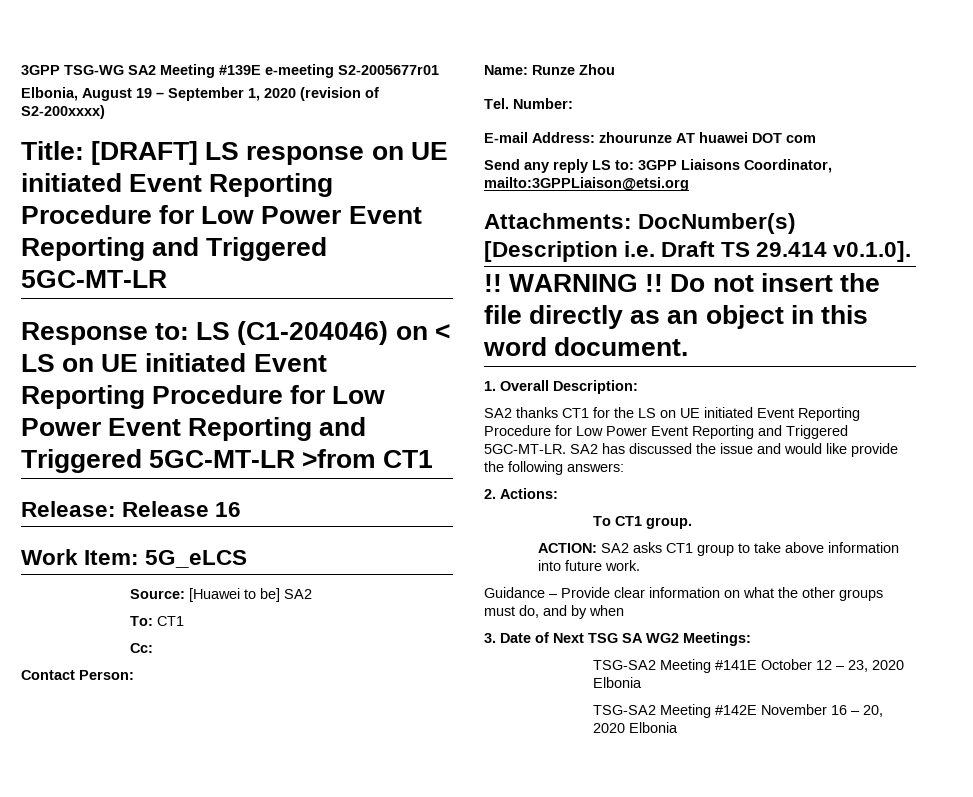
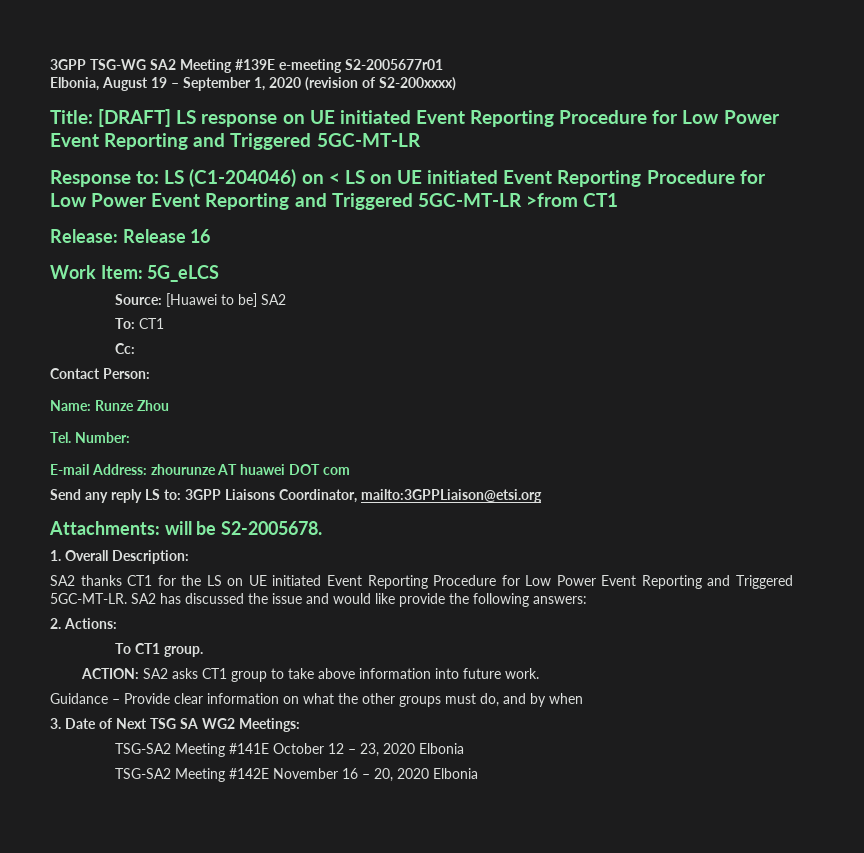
[638,213,797,234] [484,241,912,262] [484,273,880,292] [484,305,868,329] [483,337,689,356] DocNumber(s) [Description i.e. Draft TS 29.414 v0.1.0]. // !! WARNING !! Do not insert the file directly as an object in this word document. -> [164,521,323,535] will be S2-2005678.

